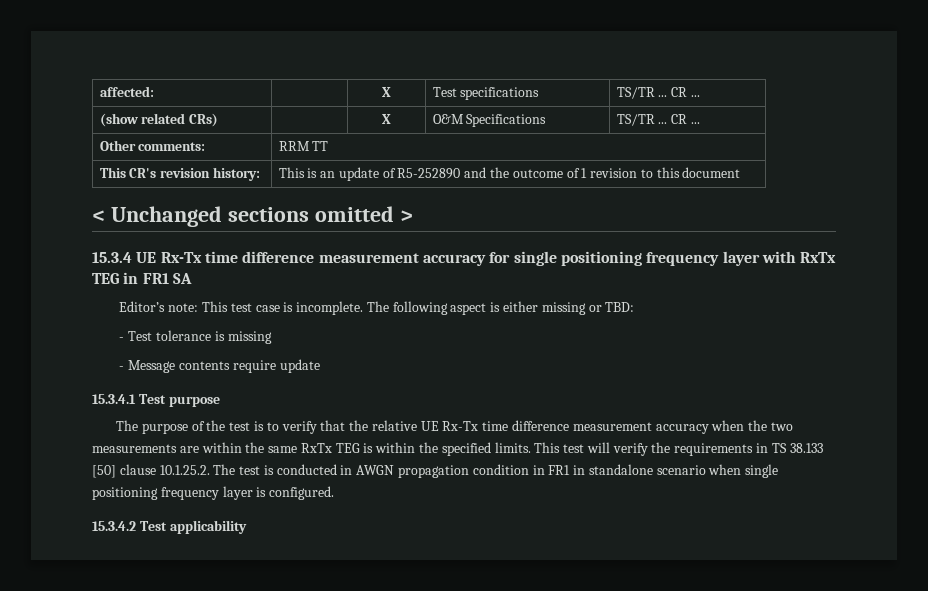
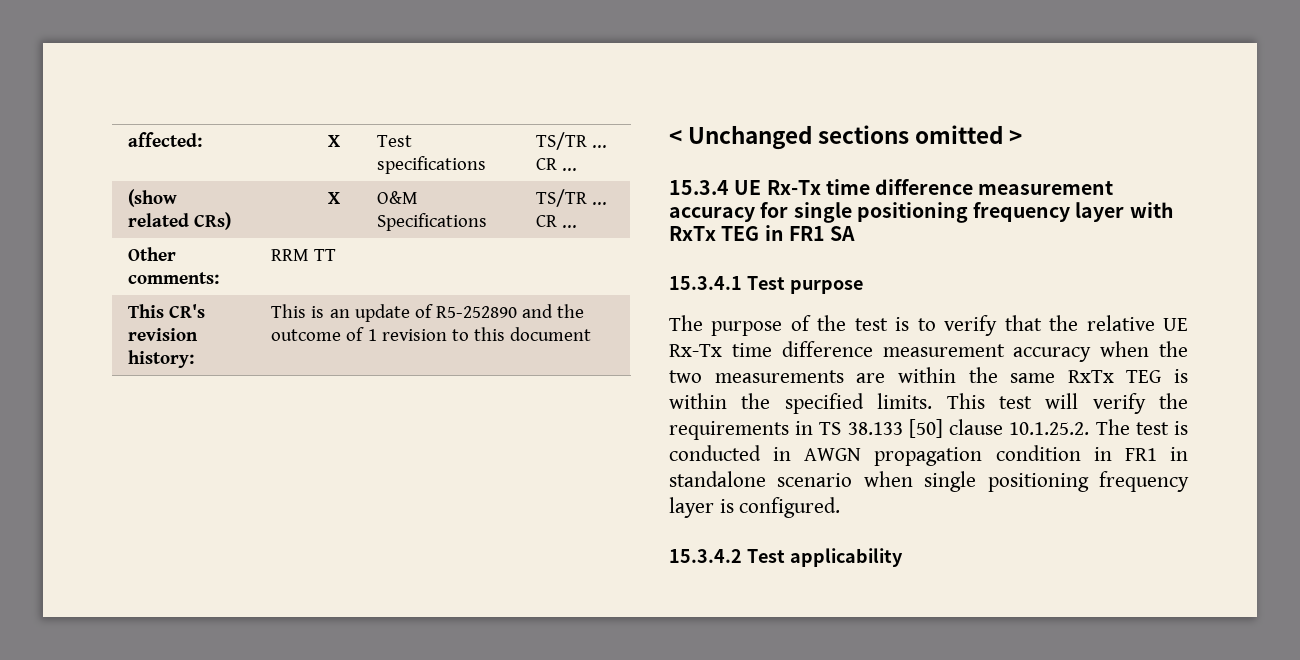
[119,301,635,315] [119,330,272,344] [119,359,320,373] // Editor’s note: This test case is incomplete. The following aspect is either missing or TBD: // - Test tolerance is missing // - Message contents require update -> (856, 233) none

